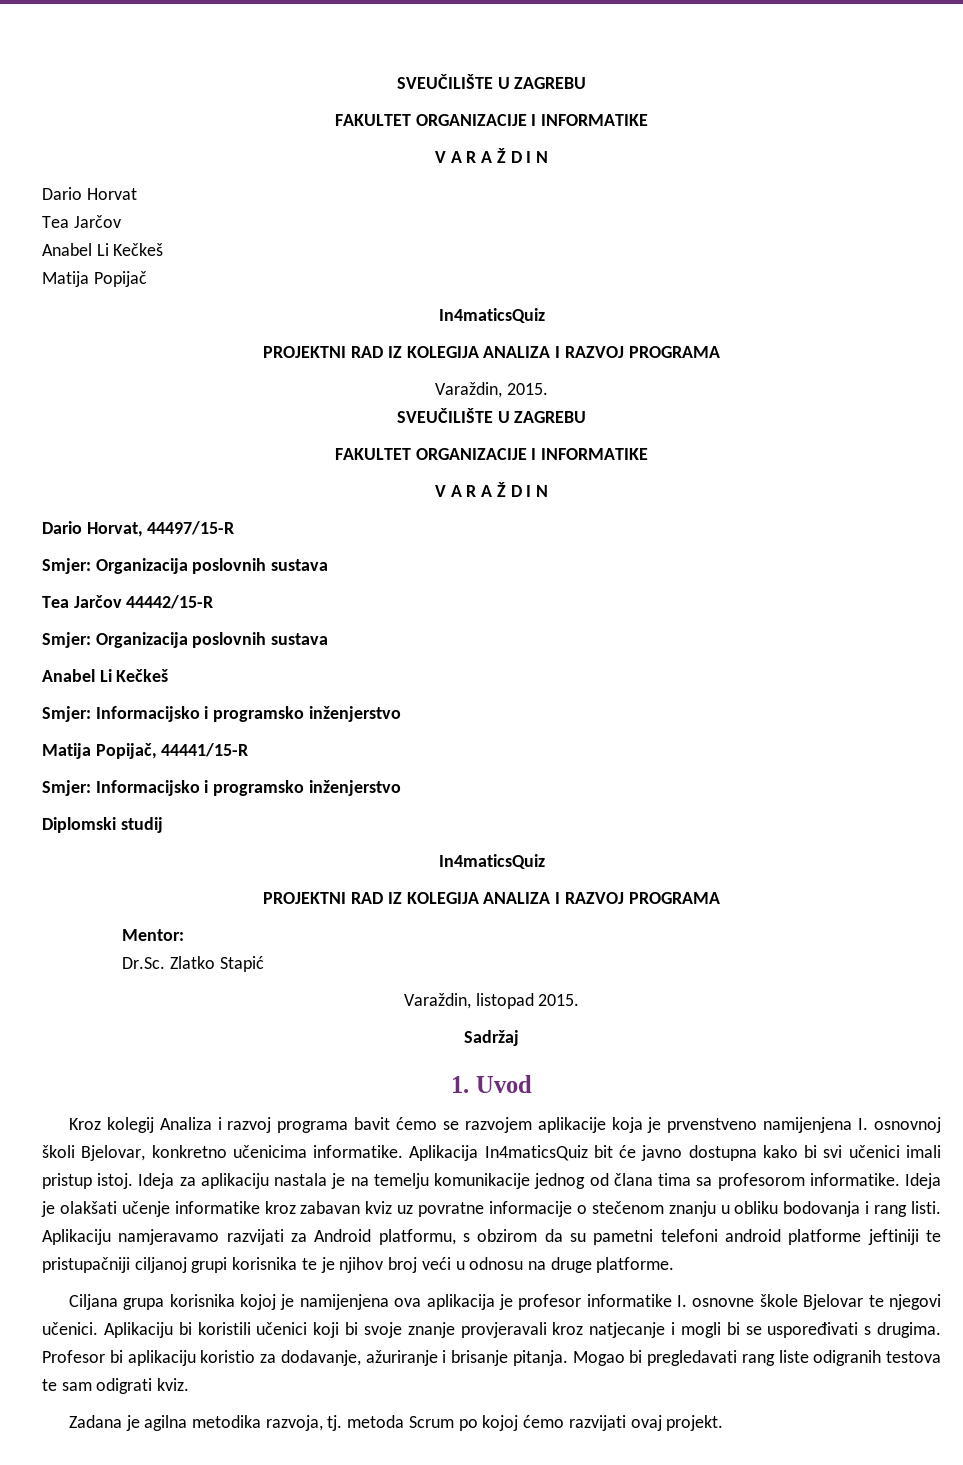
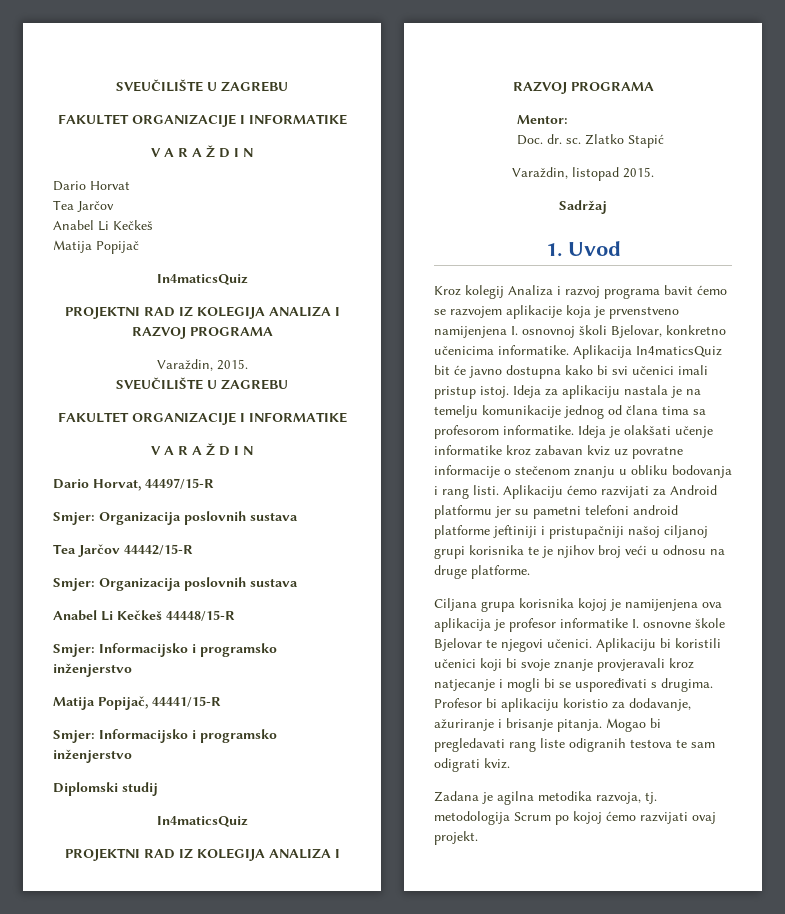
(169, 675) none -> [166,610,235,621] 44448/15-R
[122,957,166,969] Dr.Sc. -> [517,134,582,145] Doc. dr. sc.
[118,1229,220,1245] namjeravamo -> [567,485,597,495] ćemo
[378,1229,563,1245] platformu, s obzirom da -> [434,505,511,519] platformu jer
[926,1230,942,1242] [42,1257,130,1273] te pristupačniji -> [541,526,660,539] i pristupačniji našoj
[347,1415,405,1428] metoda -> [434,811,510,825] metodologija

